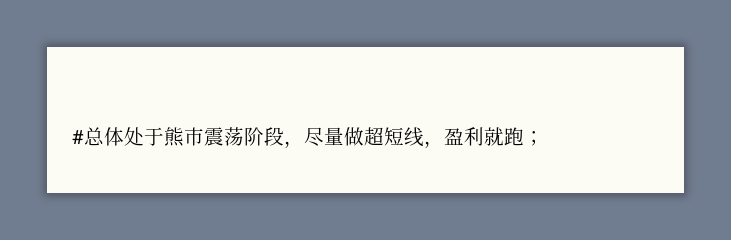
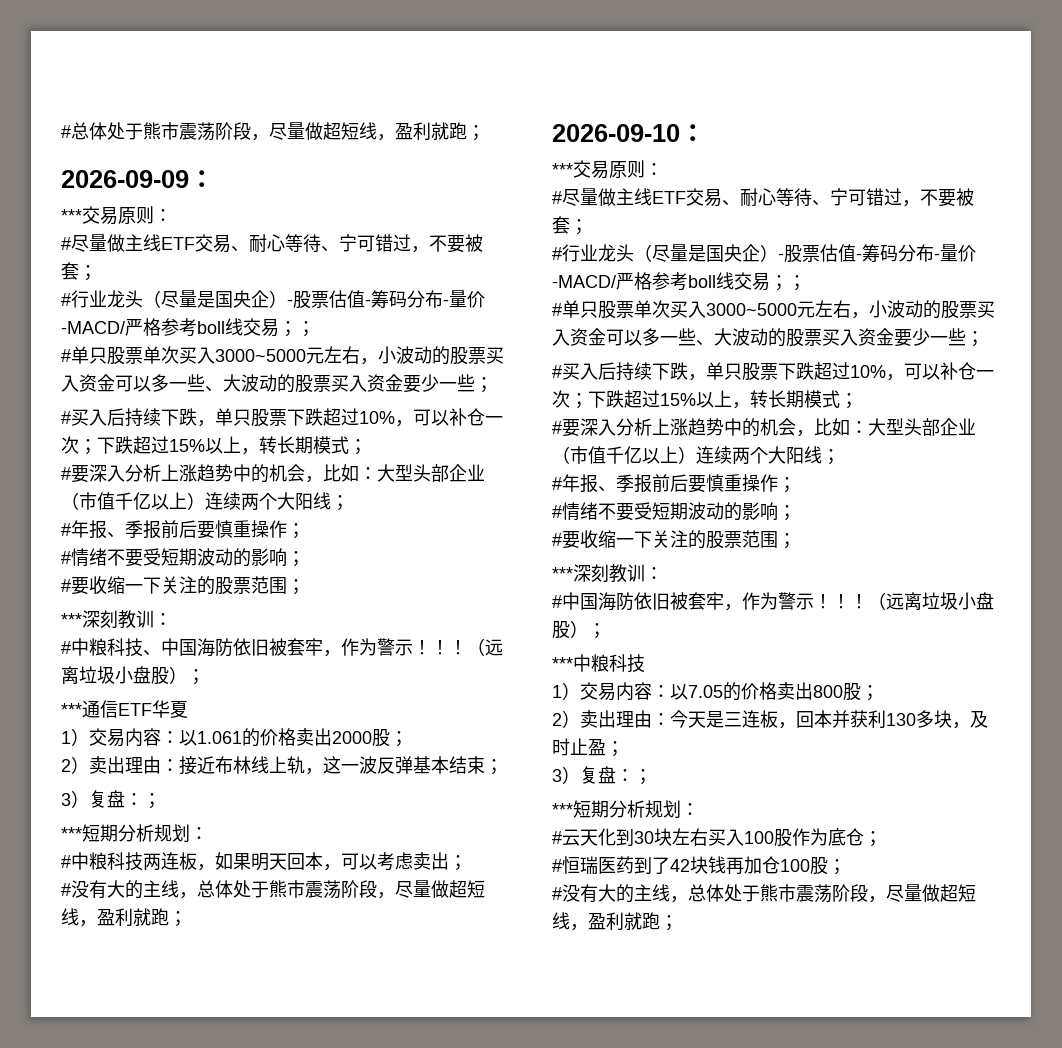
(544, 138) none -> [61,170,215,188] [61,206,172,225] [61,234,483,253] [61,262,97,281] [61,290,485,309] [61,318,315,337] [61,346,504,365] [61,374,493,393] [61,408,503,427] [61,436,367,455] [61,464,485,483] [61,492,349,511] [61,520,305,539] [61,548,305,567] [61,576,305,595] [61,610,172,629] [61,638,503,657] [61,666,205,685] [61,700,188,718] [61,728,408,747] [61,756,503,775] [61,790,161,809] [61,824,208,842] [61,852,467,871] [61,880,485,899] [61,908,187,927] [552,124,706,142] [552,160,663,179] [552,188,974,207] [552,216,588,235] [552,244,976,263] [552,272,806,291] [552,300,995,319] [552,328,984,347] [552,362,994,381] [552,390,858,409] [552,418,976,437] [552,446,840,465] [552,474,796,493] [552,502,796,521] [552,530,796,549] [552,564,663,583] [552,592,994,611] [552,620,606,639] [552,654,645,673] [552,682,879,701] [552,710,988,729] [552,738,624,757] [552,766,652,785] [552,800,699,818] [552,828,882,847] [552,856,846,875] [552,884,976,903] [552,912,678,931] // 2026-09-09： // ***交易原则： // #尽量做主线ETF交易、耐心等待、宁可错过，不要被套； // #行业龙头（尽量是国央企）-股票估值-筹码分布-量价-MACD/严格参考boll线交易；； // #单只股票单次买入3000~5000元左右，小波动的股票买入资金可以多一些、大波动的股票买入资金要少一些； // #买入后持续下跌，单只股票下跌超过10%，可以补仓一次；下跌超过15%以上，转长期模式； // #要深入分析上涨趋势中的机会，比如：大型头部企业（市值千亿以上）连续两个大阳线； // #年报、季报前后要慎重操作； // #情绪不要受短期波动的影响； // #要收缩一下关注的股票范围； // ***深刻教训： // #中粮科技、中国海防依旧被套牢，作为警示！！！（远离垃圾小盘股）； // ***通信ETF华夏 // 1）交易内容：以1.061的价格卖出2000股； // 2）卖出理由：接近布林线上轨，这一波反弹基本结束； // 3）复盘：； // ***短期分析规划： // #中粮科技两连板，如果明天回本，可以考虑卖出； // #没有大的主线，总体处于熊市震荡阶段，尽量做超短线，盈利就跑； // 2026-09-10： // ***交易原则： // #尽量做主线ETF交易、耐心等待、宁可错过，不要被套； // #行业龙头（尽量是国央企）-股票估值-筹码分布-量价-MACD/严格参考boll线交易；； // #单只股票单次买入3000~5000元左右，小波动的股票买入资金可以多一些、大波动的股票买入资金要少一些； // #买入后持续下跌，单只股票下跌超过10%，可以补仓一次；下跌超过15%以上，转长期模式； // #要深入分析上涨趋势中的机会，比如：大型头部企业（市值千亿以上）连续两个大阳线； // #年报、季报前后要慎重操作； // #情绪不要受短期波动的影响； // #要收缩一下关注的股票范围； // ***深刻教训： // #中国海防依旧被套牢，作为警示！！！（远离垃圾小盘股）； // ***中粮科技 // 1）交易内容：以7.05的价格卖出800股； // 2）卖出理由：今天是三连板，回本并获利130多块，及时止盈； // 3）复盘：； // ***短期分析规划： // #云天化到30块左右买入100股作为底仓； // #恒瑞医药到了42块钱再加仓100股； // #没有大的主线，总体处于熊市震荡阶段，尽量做超短线，盈利就跑；

